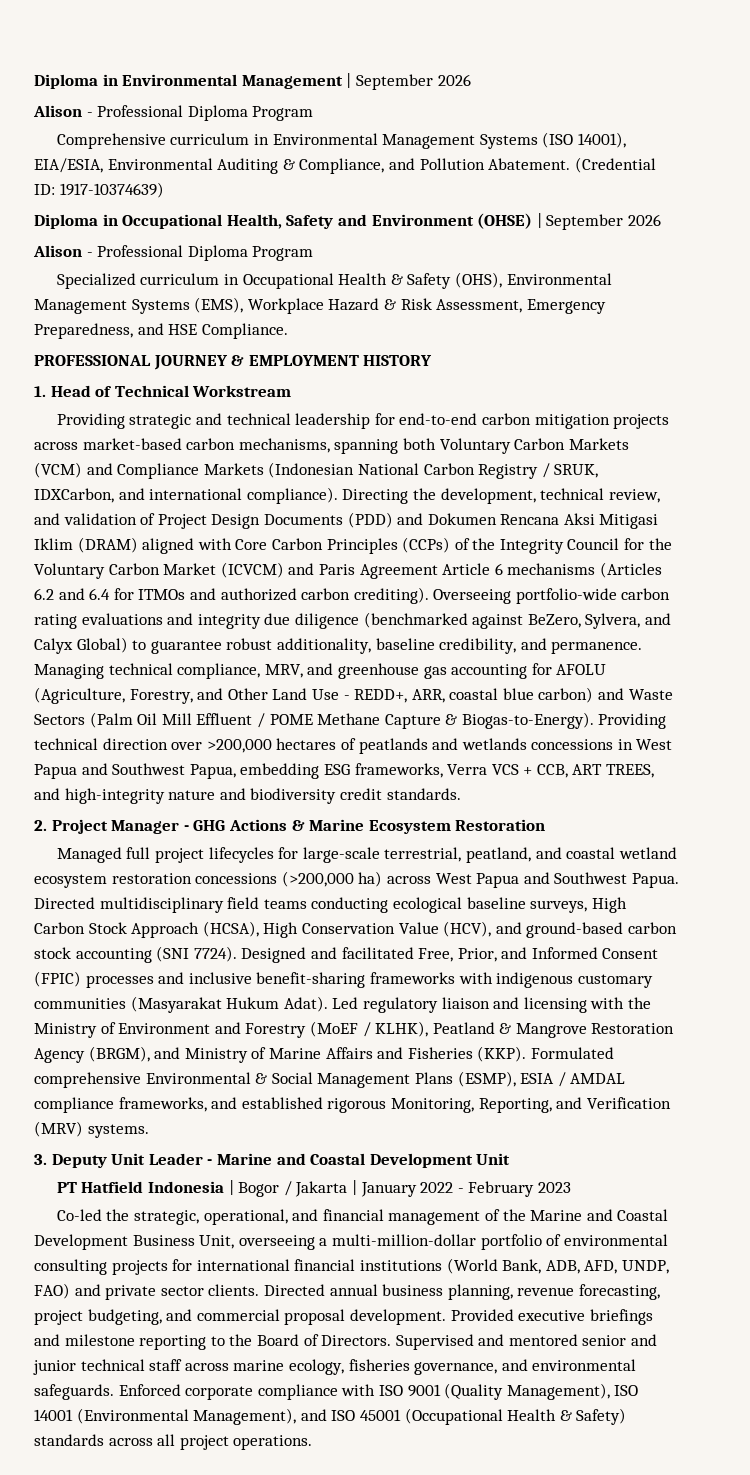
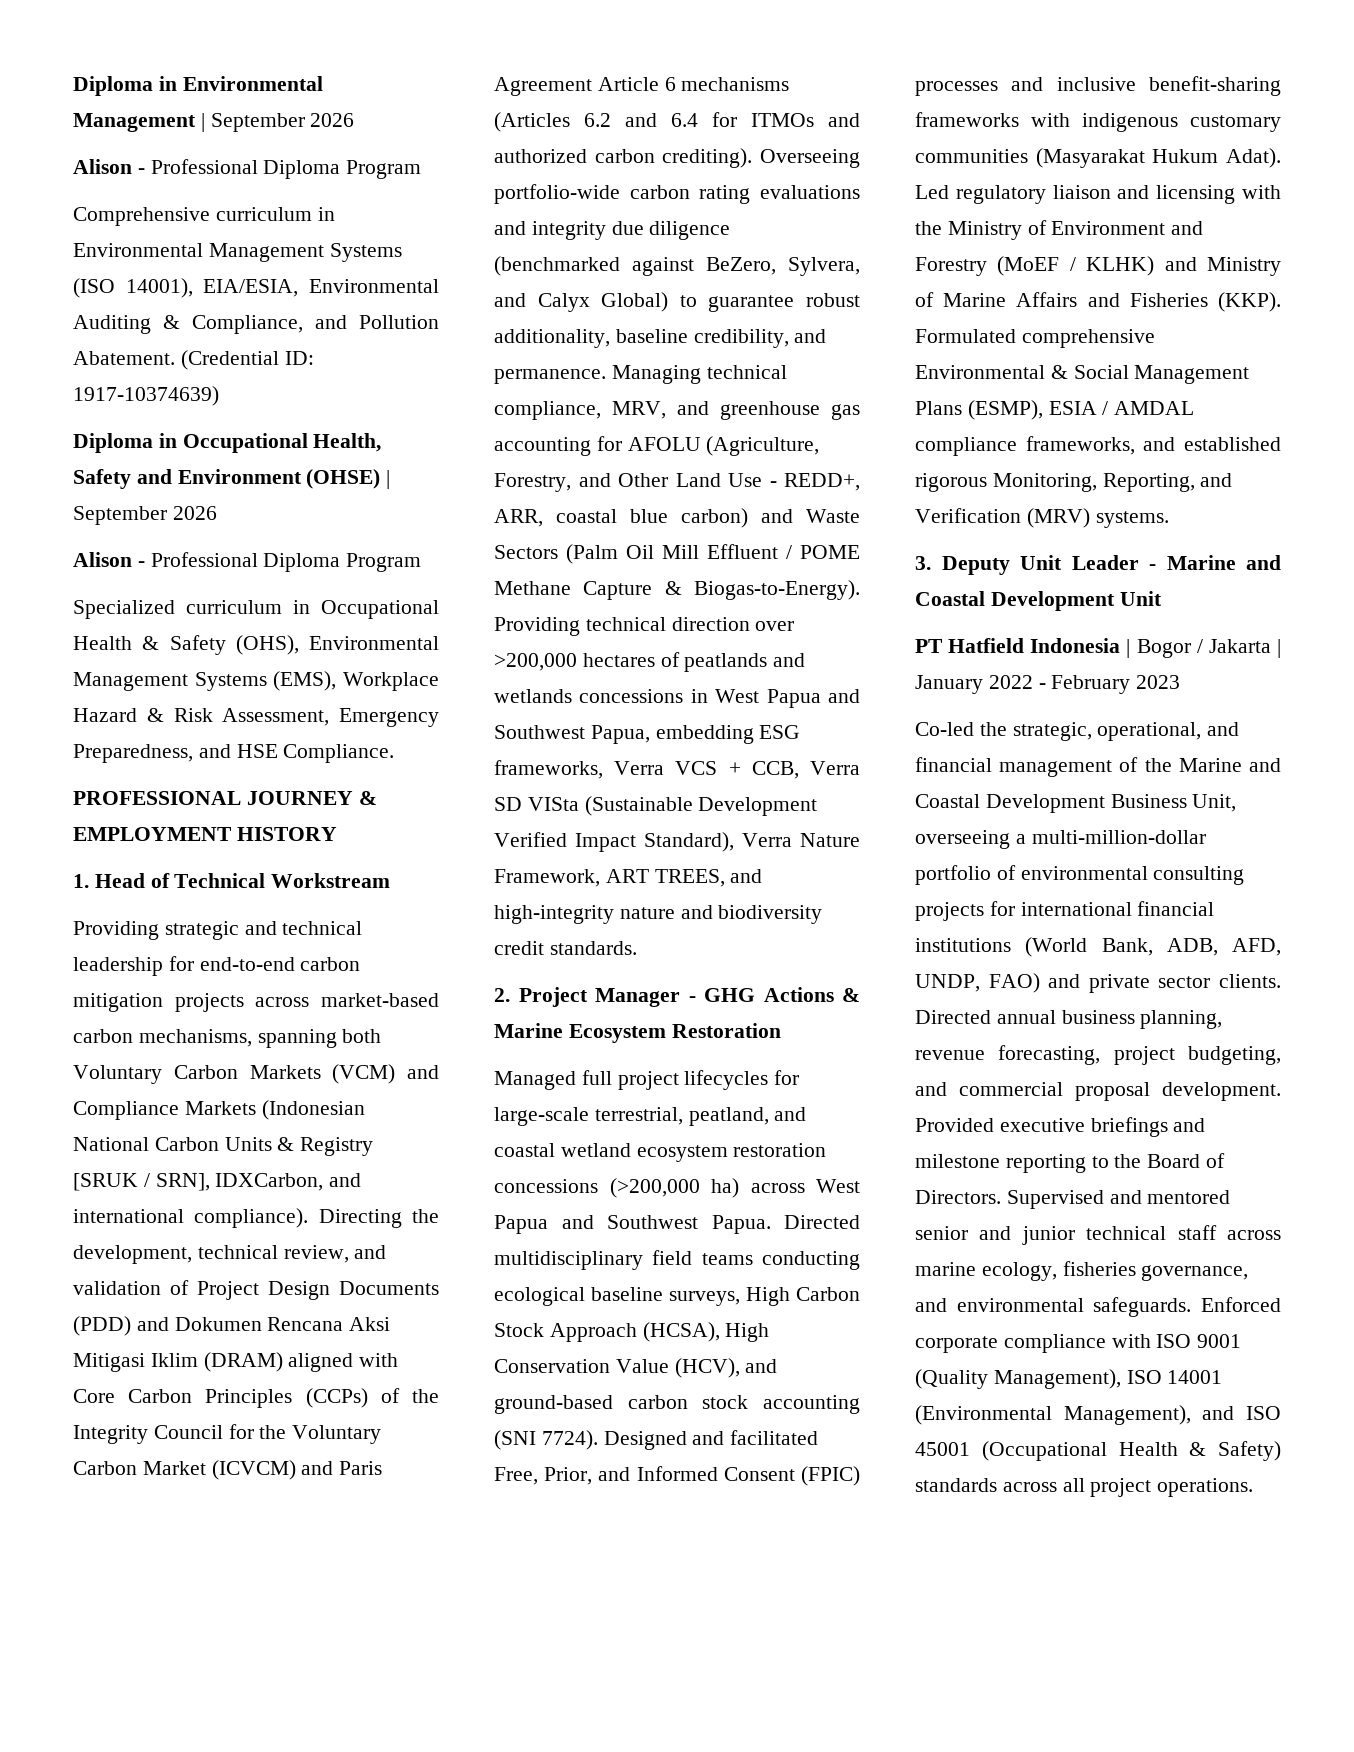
[478,463,599,479] Registry / SRUK, -> [224,1137,374,1156] [73,1173,210,1191] Units & Registry [SRUK / SRN],
(568, 771) none -> [810,761,860,775] [494,796,818,816] [494,832,860,852] [494,869,600,887] Verra SD VISta (Sustainable Development Verified Impact Standard), Verra Nature Framework,
[375,1021,675,1038] [34,1046,150,1063] KLHK), Peatland & Mangrove Restoration Agency (BRGM), -> [1086,256,1155,276] KLHK)

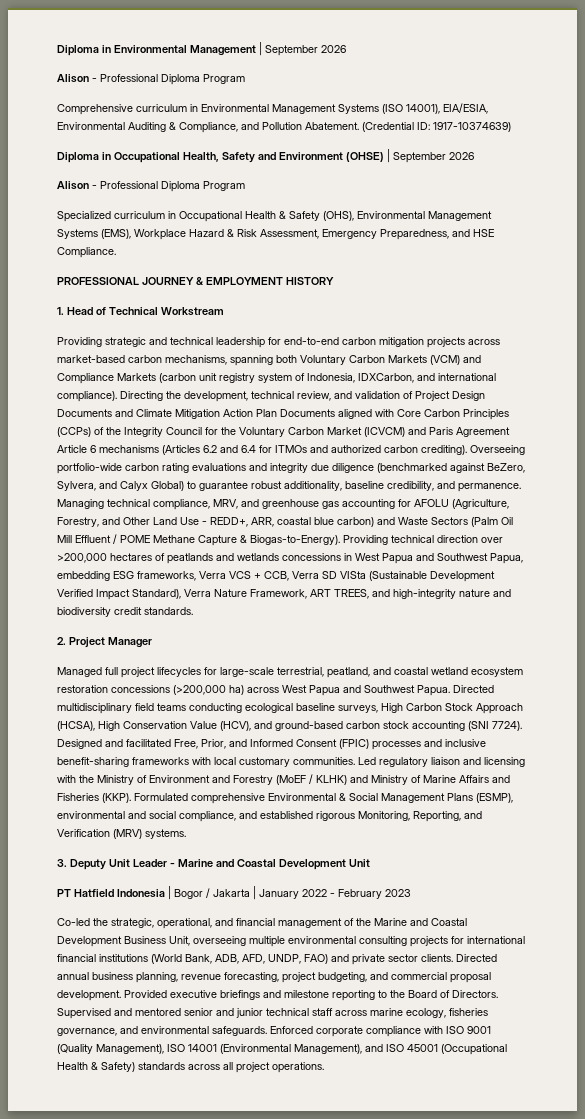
[261,1100,365,1120] [73,1137,374,1156] [73,1173,210,1191] (Indonesian National Carbon Units & Registry [SRUK / SRN], -> [159,373,355,383] (carbon unit registry system of Indonesia,
[73,1316,391,1336] [73,1352,283,1372] (PDD) and Dokumen Rencana Aksi Mitigasi Iklim (DRAM) -> [115,409,335,419] and Climate Mitigation Action Plan Documents
[688,987,860,1002] [494,1023,781,1043] - GHG Actions & Marine Ecosystem Restoration -> (152, 642) none
[1082,113,1281,132] [915,148,1281,168] indigenous customary communities (Masyarakat Hukum Adat). -> [214,757,355,767] local customary communities.
[1048,401,1195,415] [915,436,1135,456] ESIA / AMDAL compliance frameworks, -> [57,811,236,822] environmental and social compliance,
[1015,830,1206,844] [915,865,1016,885] a multi-million-dollar portfolio of -> [249,936,285,947] multiple

